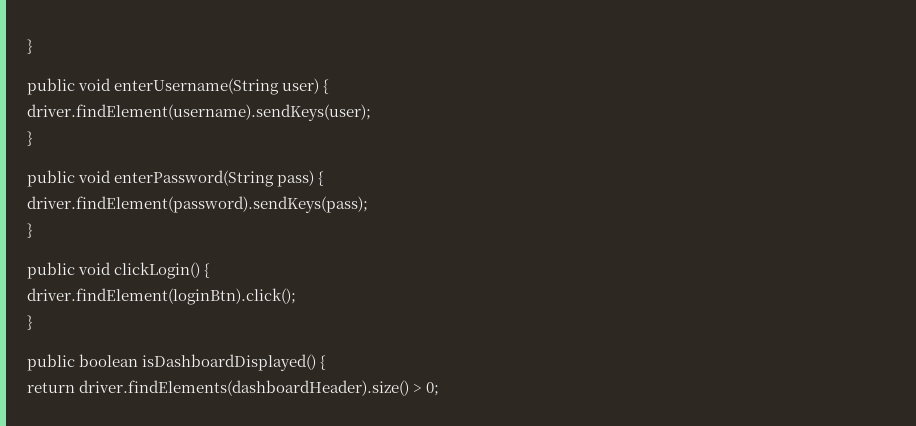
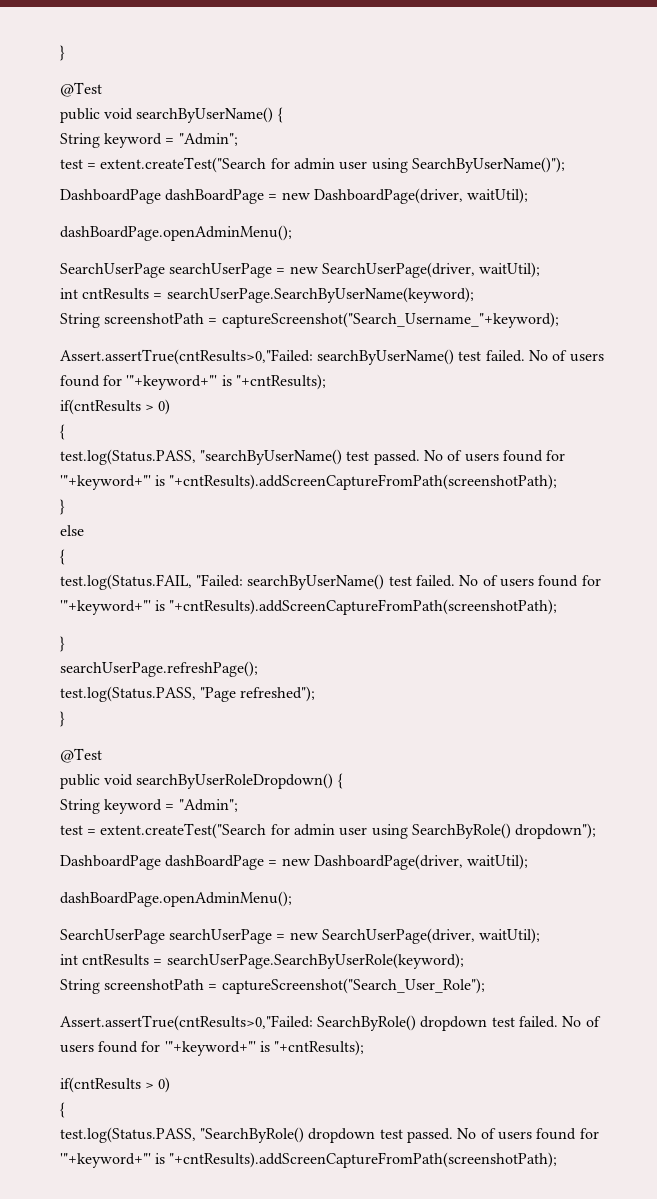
[27,39,33,54] [27,78,330,95] [27,104,371,121] [27,131,33,146] [27,170,325,187] [27,196,368,213] [27,223,33,238] [27,262,211,279] [27,288,296,305] [27,315,33,330] [27,354,327,371] [27,380,440,396] } // public void enterUsername(String user) { // driver.findElement(username).sendKeys(user); // } // public void enterPassword(String pass) { // driver.findElement(password).sendKeys(pass); // } // public void clickLogin() { // driver.findElement(loginBtn).click(); // } // public boolean isDashboardDisplayed() { // return driver.findElements(dashboardHeader).size() > 0; -> [59,45,65,61] [59,82,102,97] [59,107,283,123] [59,133,238,148] [59,157,566,173] [59,188,529,204] [59,225,292,241] [59,262,541,278] [59,287,474,303] [59,312,559,328] [59,349,604,365] [59,374,327,390] [59,399,171,415] [59,424,65,440] [59,449,566,465] [59,474,558,490] [59,499,65,515] [59,525,84,536] [59,549,65,565] [59,574,601,590] [59,599,558,615] [59,636,65,652] [59,661,258,677] [59,686,316,702] [59,711,65,727] [59,748,102,763] [59,773,343,789] [59,799,238,814] [59,823,597,839] [59,854,529,870] [59,891,292,907] [59,928,541,944] [59,953,464,969] [59,978,485,994] [59,1015,601,1031] [59,1040,365,1056] [59,1077,171,1093] [59,1102,65,1118] [59,1127,599,1143] [59,1152,558,1168] } // @Test // public void searchByUserName() { // String keyword = "Admin"; // test = extent.createTest("Search for admin user using SearchByUserName()"); // DashboardPage dashBoardPage = new DashboardPage(driver, waitUtil); // dashBoardPage.openAdminMenu(); // SearchUserPage searchUserPage = new SearchUserPage(driver, waitUtil); // int cntResults = searchUserPage.SearchByUserName(keyword); // String screenshotPath = captureScreenshot("Search_Username_"+keyword); // Assert.assertTrue(cntResults>0,"Failed: searchByUserName() test failed. No of users found for '"+keyword+"' is "+cntResults); // if(cntResults > 0) // { // test.log(Status.PASS, "searchByUserName() test passed. No of users found for '"+keyword+"' is "+cntResults).addScreenCaptureFromPath(screenshotPath); // } // else // { // test.log(Status.FAIL, "Failed: searchByUserName() test failed. No of users found for '"+keyword+"' is "+cntResults).addScreenCaptureFromPath(screenshotPath); // } // searchUserPage.refreshPage(); // test.log(Status.PASS, "Page refreshed"); // } // @Test // public void searchByUserRoleDropdown() { // String keyword = "Admin"; // test = extent.createTest("Search for admin user using SearchByRole() dropdown"); // DashboardPage dashBoardPage = new DashboardPage(driver, waitUtil); // dashBoardPage.openAdminMenu(); // SearchUserPage searchUserPage = new SearchUserPage(driver, waitUtil); // int cntResults = searchUserPage.SearchByUserRole(keyword); // String screenshotPath = captureScreenshot("Search_User_Role"); // Assert.assertTrue(cntResults>0,"Failed: SearchByRole() dropdown test failed. No of users found for '"+keyword+"' is "+cntResults); // if(cntResults > 0) // { // test.log(Status.PASS, "SearchByRole() dropdown test passed. No of users found for '"+keyword+"' is "+cntResults).addScreenCaptureFromPath(screenshotPath);

